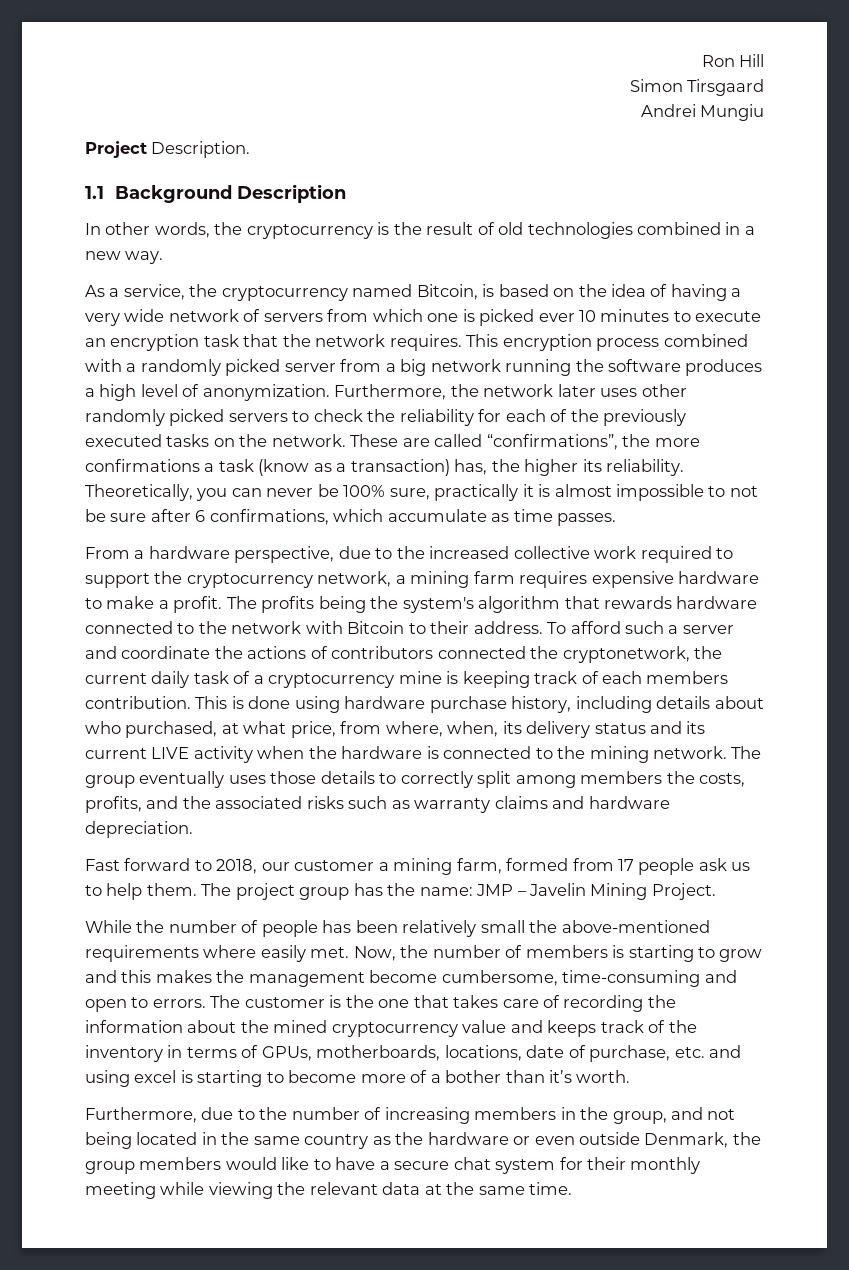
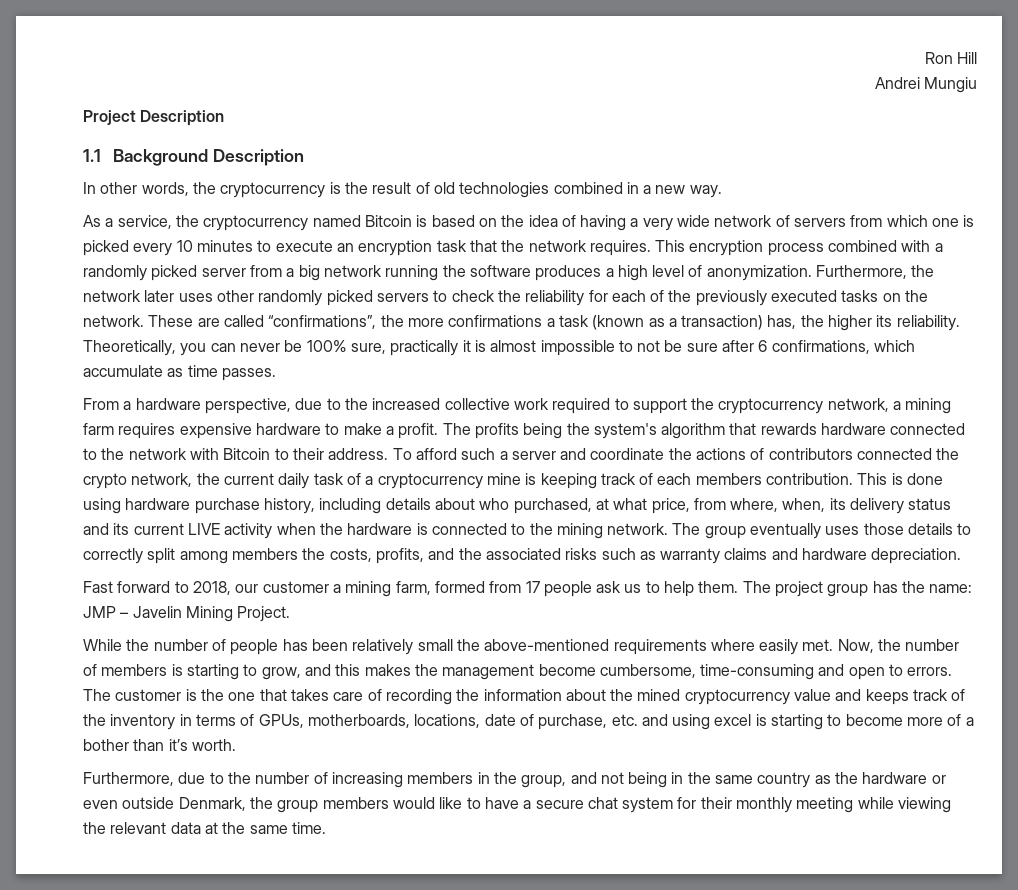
[629,79,765,96] // Simon Tirsgaard -> (977, 58) none
[151,141,251,158] Description. -> [140,110,225,126] Description
[416,284,478,300] Bitcoin, -> [364,215,412,227] Bitcoin
[538,313,575,322] ever -> [133,243,173,256] every
[258,459,310,476] (know -> [592,315,645,330] (known
[562,646,690,663] cryptonetwork, -> [83,473,193,489] crypto network,
[719,949,763,962] grow -> [261,667,301,680] grow,
[136,1132,198,1145] located -> (668, 780) none

